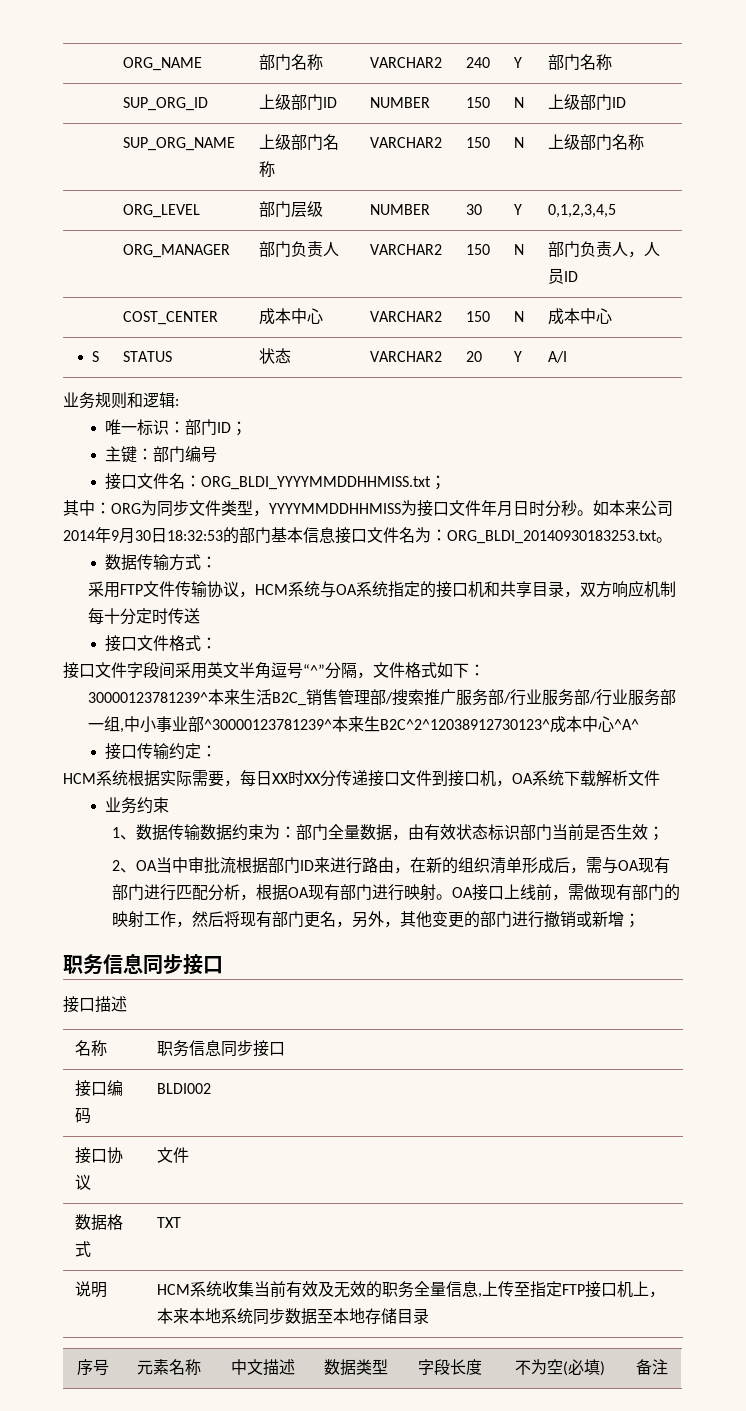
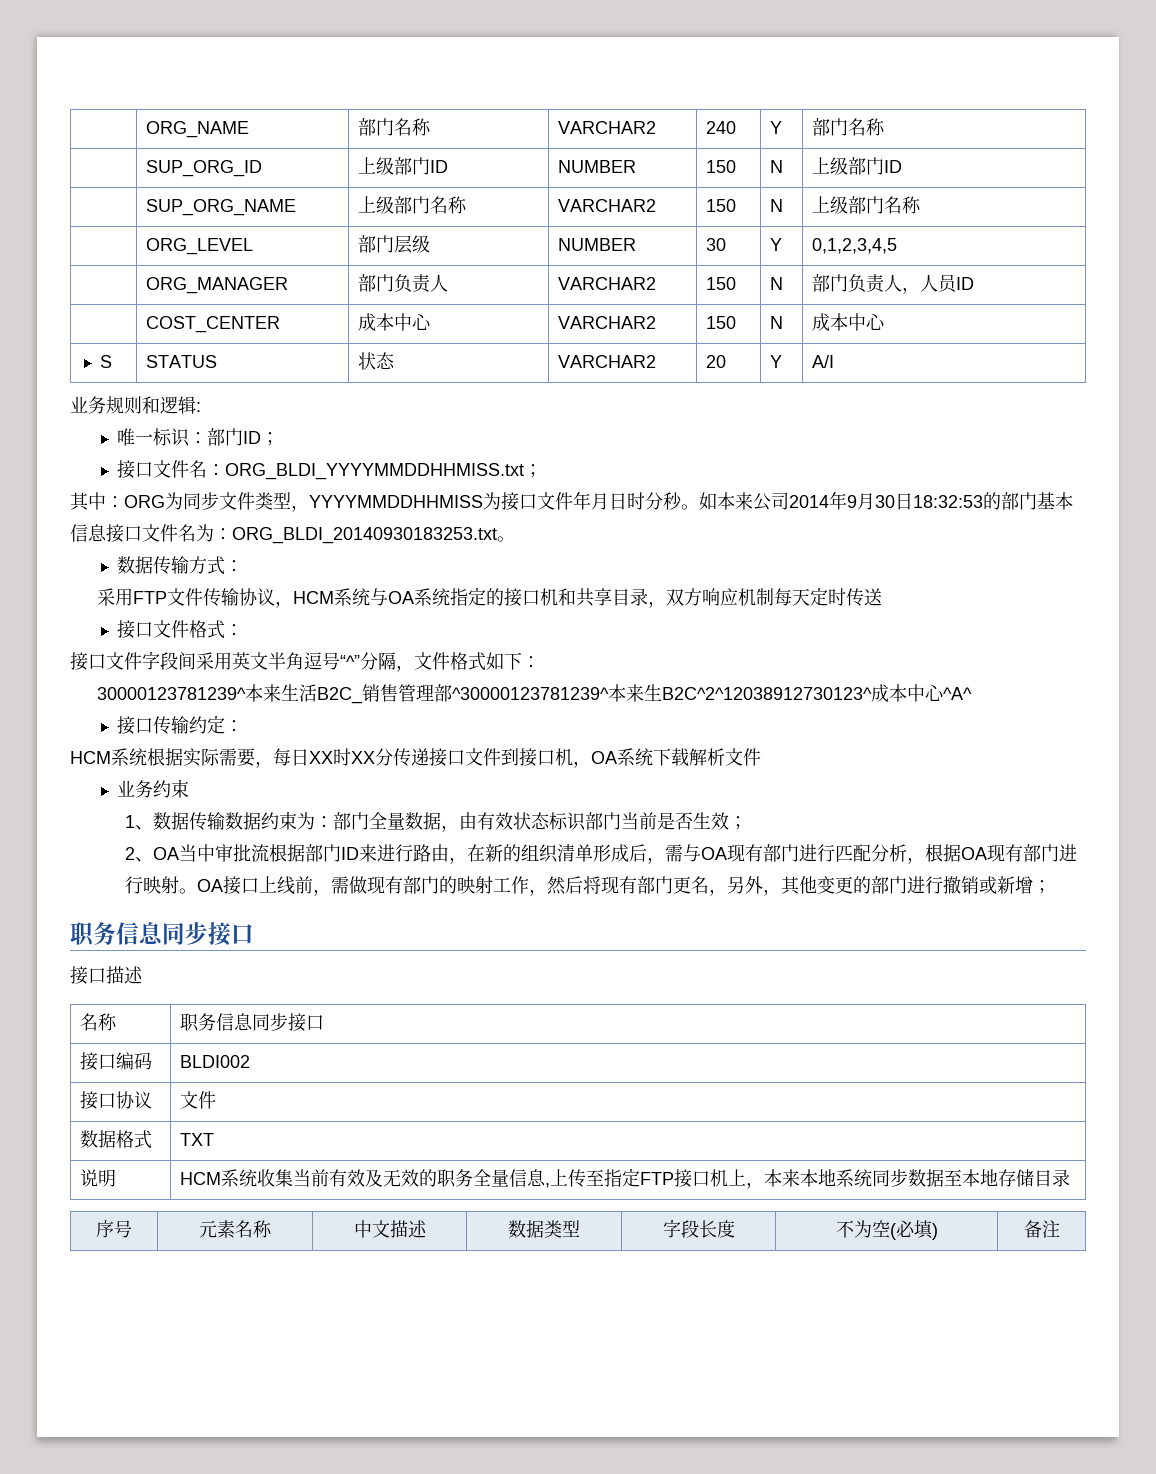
[105,446,218,463] // 主键：部门编号 -> (280, 439) none
[103,608,136,625] 十分 -> [792,588,811,606] 天
[384,689,676,706] [87,716,204,733] /搜索推广服务部/行业服务部/行业服务部一组,中小事业部 -> (453, 693) none

